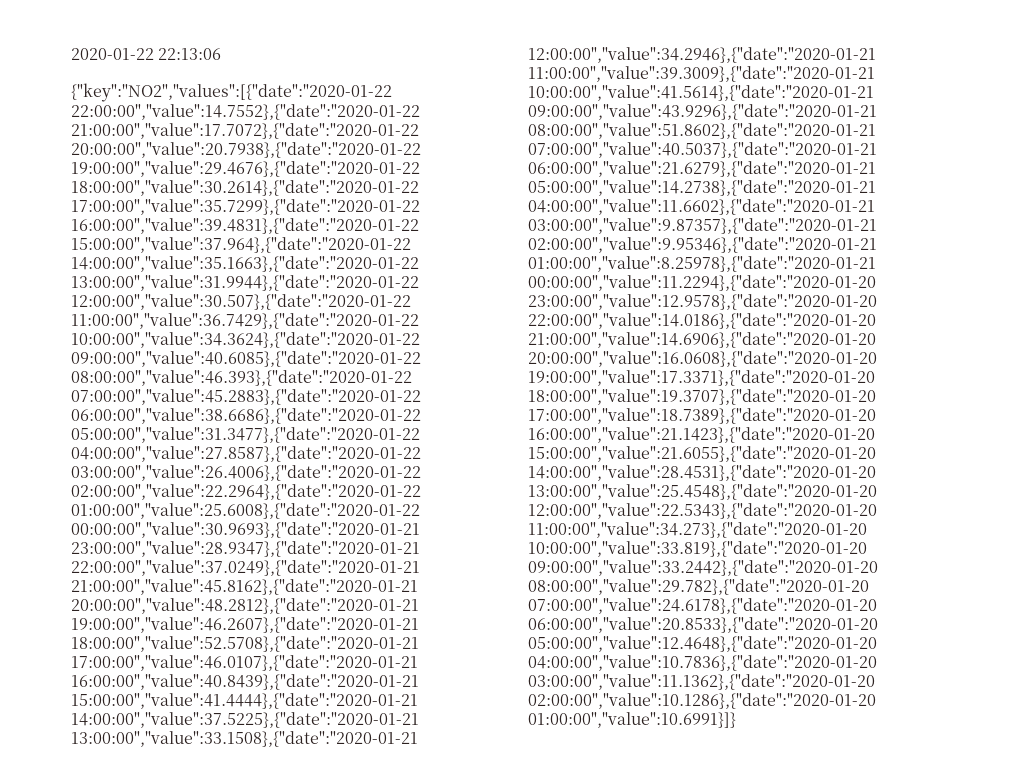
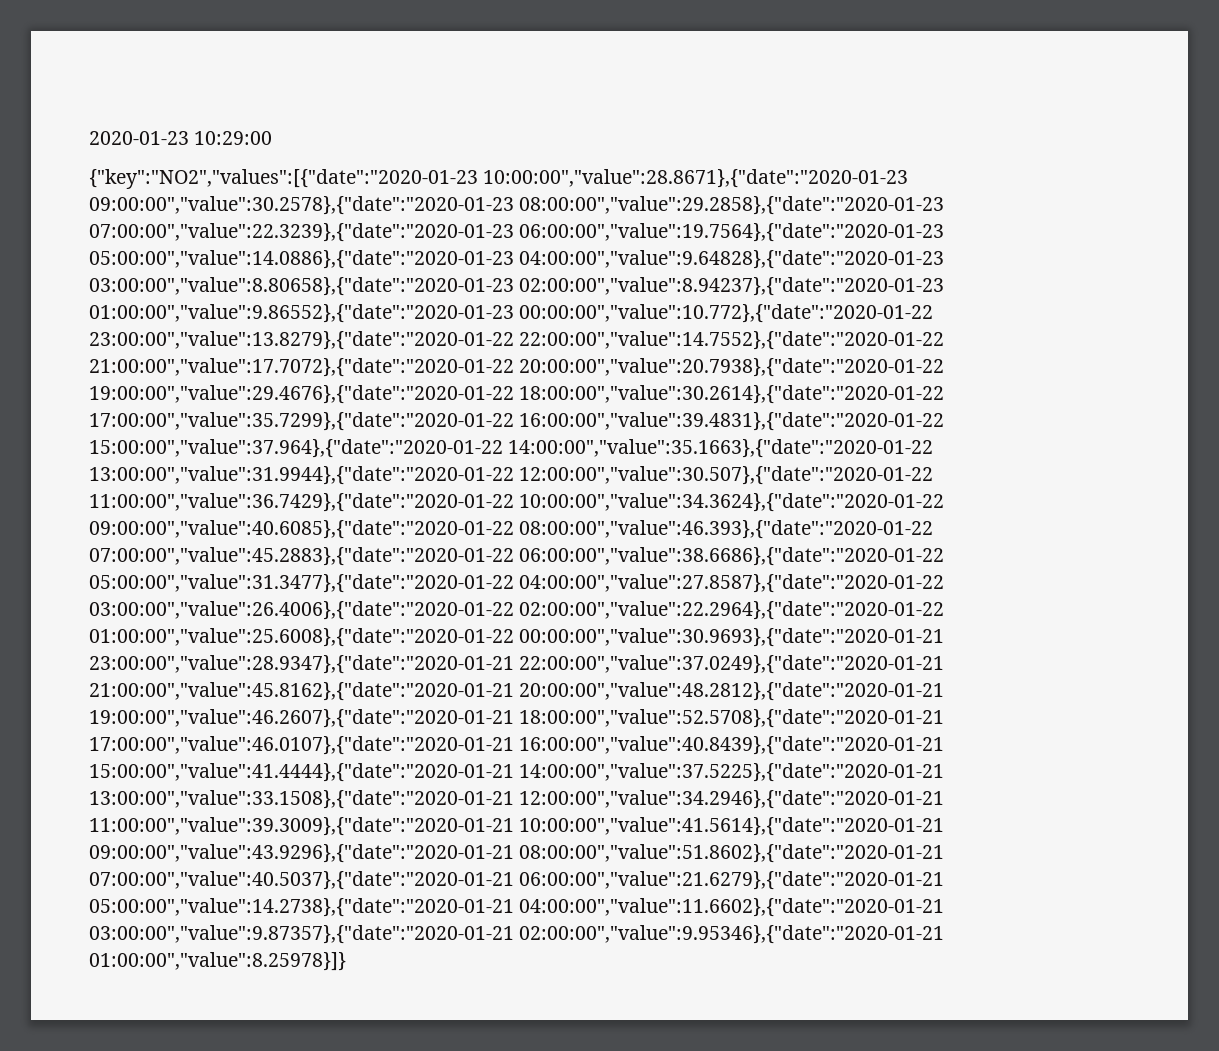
[71,48,222,60] [71,83,392,102] 2020-01-22 22:13:06 // {"key":"NO2","values":[{"date":"2020-01-22 -> [89,131,273,145] [89,169,909,189] [89,196,945,215] [89,223,945,242] [89,250,945,269] [89,277,945,296] [89,304,934,323] [89,331,514,350] 2020-01-23 10:29:00 // {"key":"NO2","values":[{"date":"2020-01-23 10:00:00","value":28.8671},{"date":"2020-01-23 09:00:00","value":30.2578},{"date":"2020-01-23 08:00:00","value":29.2858},{"date":"2020-01-23 07:00:00","value":22.3239},{"date":"2020-01-23 06:00:00","value":19.7564},{"date":"2020-01-23 05:00:00","value":14.0886},{"date":"2020-01-23 04:00:00","value":9.64828},{"date":"2020-01-23 03:00:00","value":8.80658},{"date":"2020-01-23 02:00:00","value":8.94237},{"date":"2020-01-23 01:00:00","value":9.86552},{"date":"2020-01-23 00:00:00","value":10.772},{"date":"2020-01-22 23:00:00","value":13.8279},{"date":"2020-01-22
[528,256,876,272] [528,275,876,291] [528,294,877,310] [528,313,876,329] [528,332,876,348] [528,351,877,367] [528,370,875,386] [528,389,876,405] [528,408,876,424] [528,427,875,443] [528,446,876,462] [528,465,876,481] [528,484,877,500] [528,503,877,519] [528,522,867,538] [528,541,867,557] [528,560,878,576] [528,579,869,595] [528,598,877,614] [528,617,878,633] [528,636,877,652] [528,655,877,671] [528,674,875,690] [528,693,876,709] [528,712,736,728] 01:00:00","value":8.25978},{"date":"2020-01-21 00:00:00","value":11.2294},{"date":"2020-01-20 23:00:00","value":12.9578},{"date":"2020-01-20 22:00:00","value":14.0186},{"date":"2020-01-20 21:00:00","value":14.6906},{"date":"2020-01-20 20:00:00","value":16.0608},{"date":"2020-01-20 19:00:00","value":17.3371},{"date":"2020-01-20 18:00:00","value":19.3707},{"date":"2020-01-20 17:00:00","value":18.7389},{"date":"2020-01-20 16:00:00","value":21.1423},{"date":"2020-01-20 15:00:00","value":21.6055},{"date":"2020-01-20 14:00:00","value":28.4531},{"date":"2020-01-20 13:00:00","value":25.4548},{"date":"2020-01-20 12:00:00","value":22.5343},{"date":"2020-01-20 11:00:00","value":34.273},{"date":"2020-01-20 10:00:00","value":33.819},{"date":"2020-01-20 09:00:00","value":33.2442},{"date":"2020-01-20 08:00:00","value":29.782},{"date":"2020-01-20 07:00:00","value":24.6178},{"date":"2020-01-20 06:00:00","value":20.8533},{"date":"2020-01-20 05:00:00","value":12.4648},{"date":"2020-01-20 04:00:00","value":10.7836},{"date":"2020-01-20 03:00:00","value":11.1362},{"date":"2020-01-20 02:00:00","value":10.1286},{"date":"2020-01-20 01:00:00","value":10.6991}]} -> [89,952,346,971] 01:00:00","value":8.25978}]}

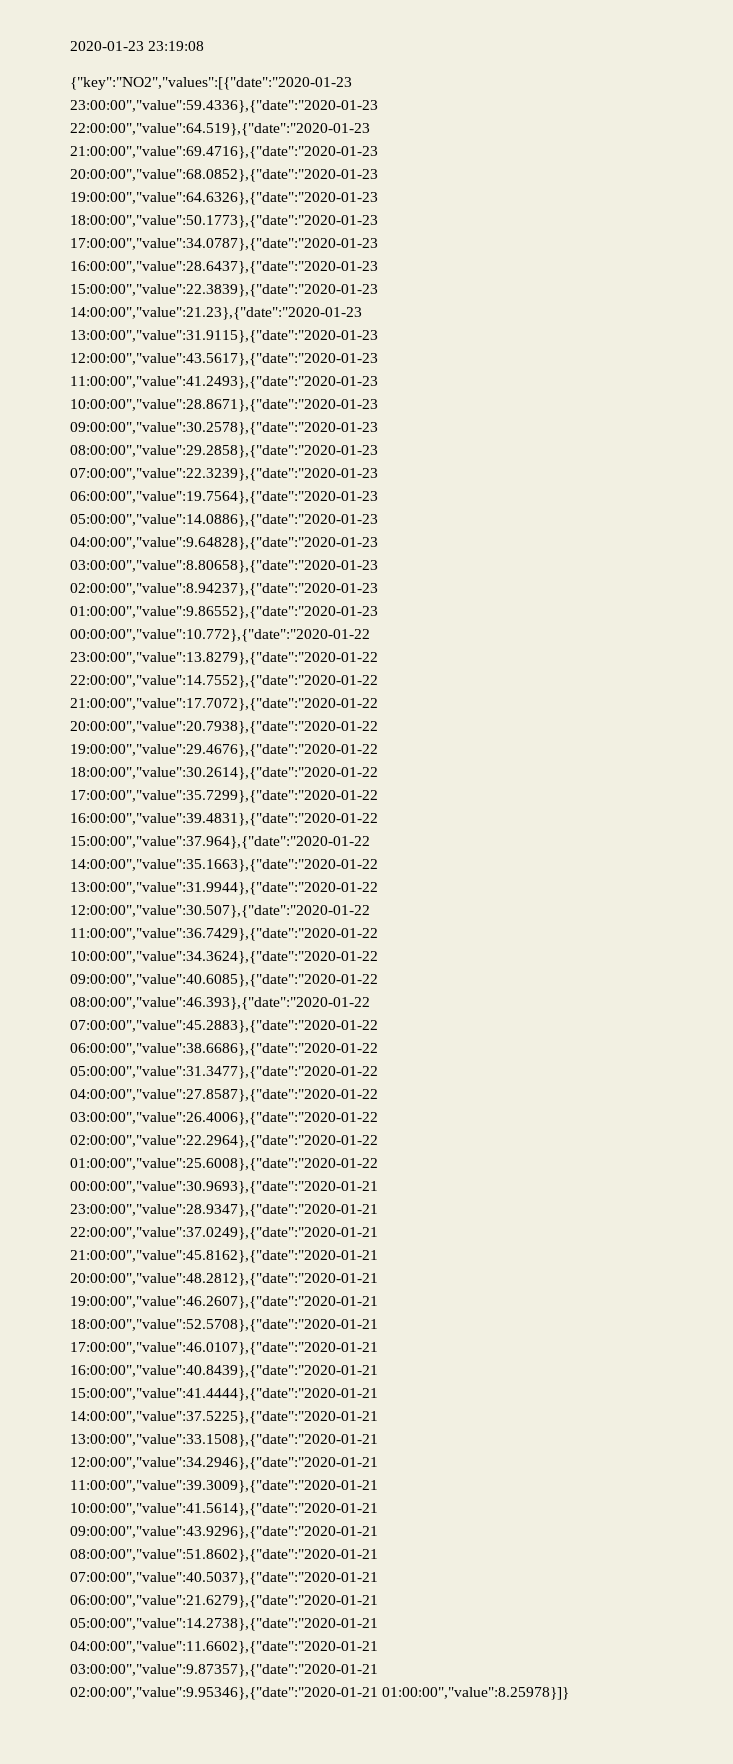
[194,131,273,145] 10:29:00 -> [148,41,205,51] 23:19:08
(478, 179) none -> [70,100,378,113] [70,123,370,136] [70,146,378,159] [70,169,378,182] [70,192,378,205] [70,215,378,228] [70,238,378,251] [70,261,378,274] [70,284,378,297] [70,307,362,320] [70,330,378,343] [70,353,378,366] [70,376,378,389] 23:00:00","value":59.4336},{"date":"2020-01-23 22:00:00","value":64.519},{"date":"2020-01-23 21:00:00","value":69.4716},{"date":"2020-01-23 20:00:00","value":68.0852},{"date":"2020-01-23 19:00:00","value":64.6326},{"date":"2020-01-23 18:00:00","value":50.1773},{"date":"2020-01-23 17:00:00","value":34.0787},{"date":"2020-01-23 16:00:00","value":28.6437},{"date":"2020-01-23 15:00:00","value":22.3839},{"date":"2020-01-23 14:00:00","value":21.23},{"date":"2020-01-23 13:00:00","value":31.9115},{"date":"2020-01-23 12:00:00","value":43.5617},{"date":"2020-01-23 11:00:00","value":41.2493},{"date":"2020-01-23

